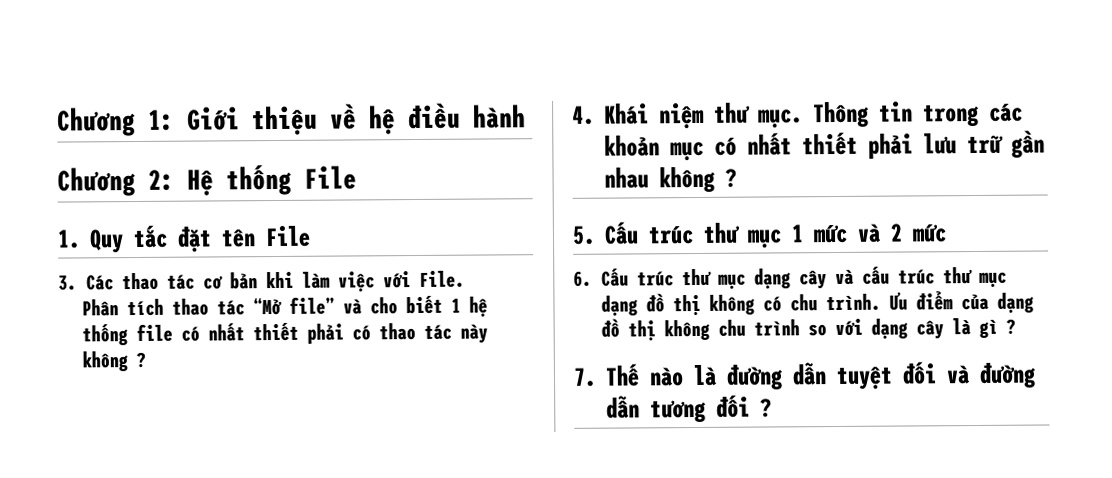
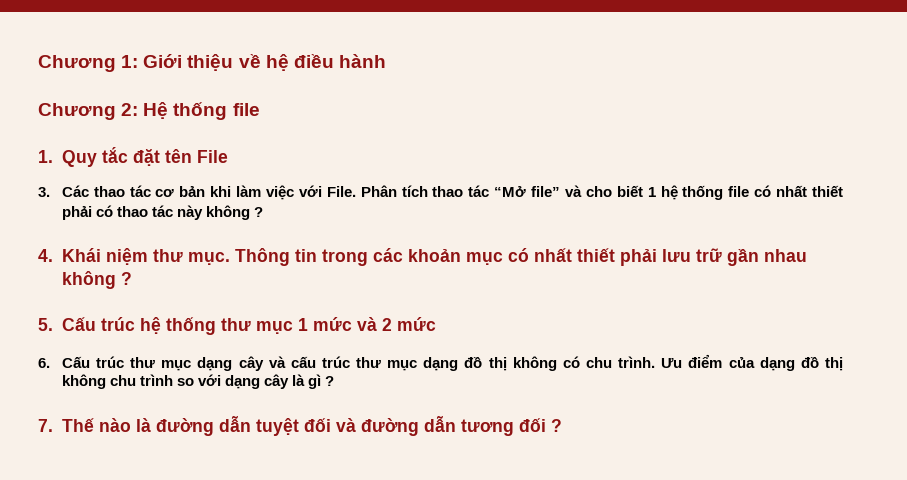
[304,165,357,190] File -> [232,103,260,116] file
(465, 279) // -> (356, 191) none
(694, 235) none -> [139,317,216,335] hệ thống

